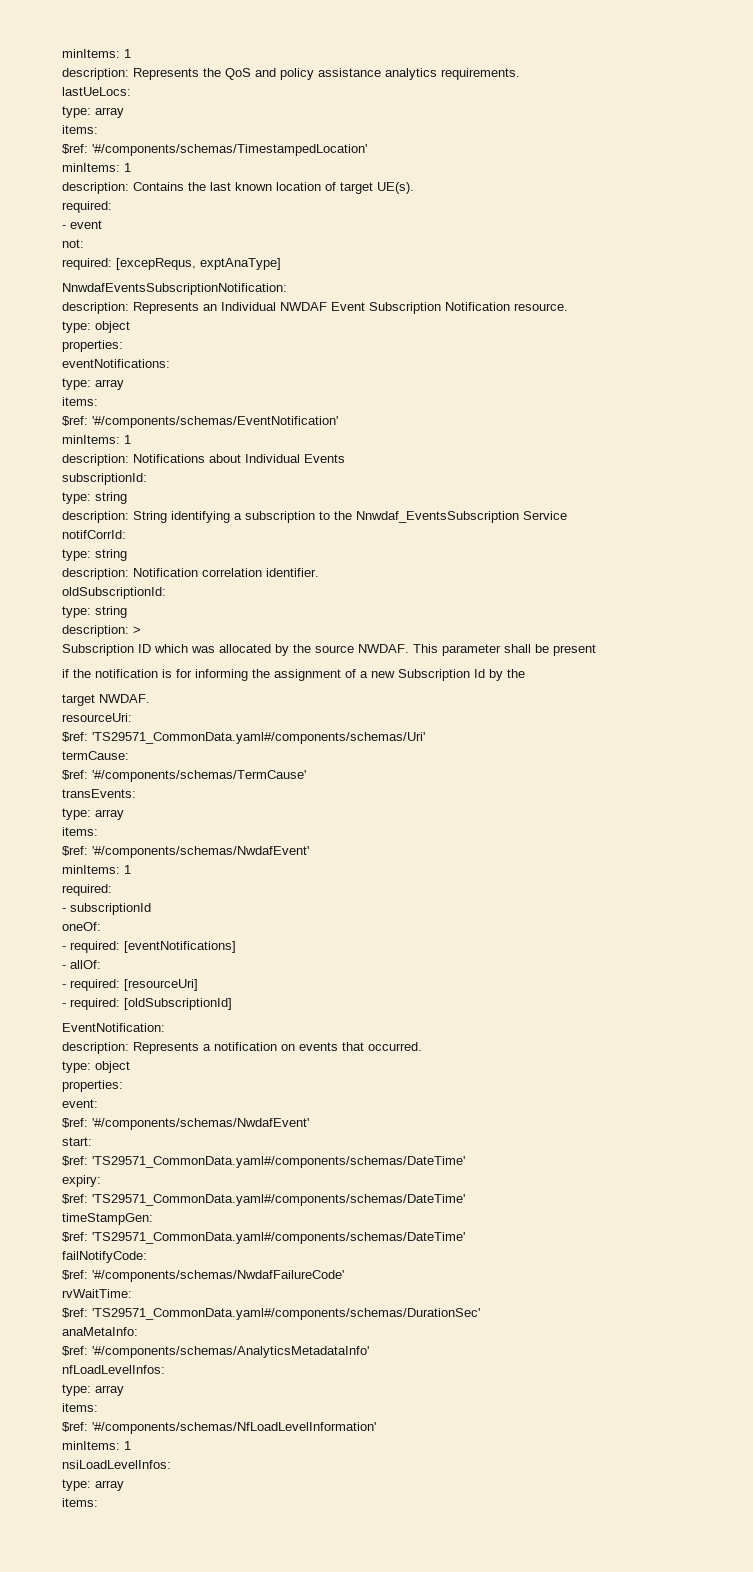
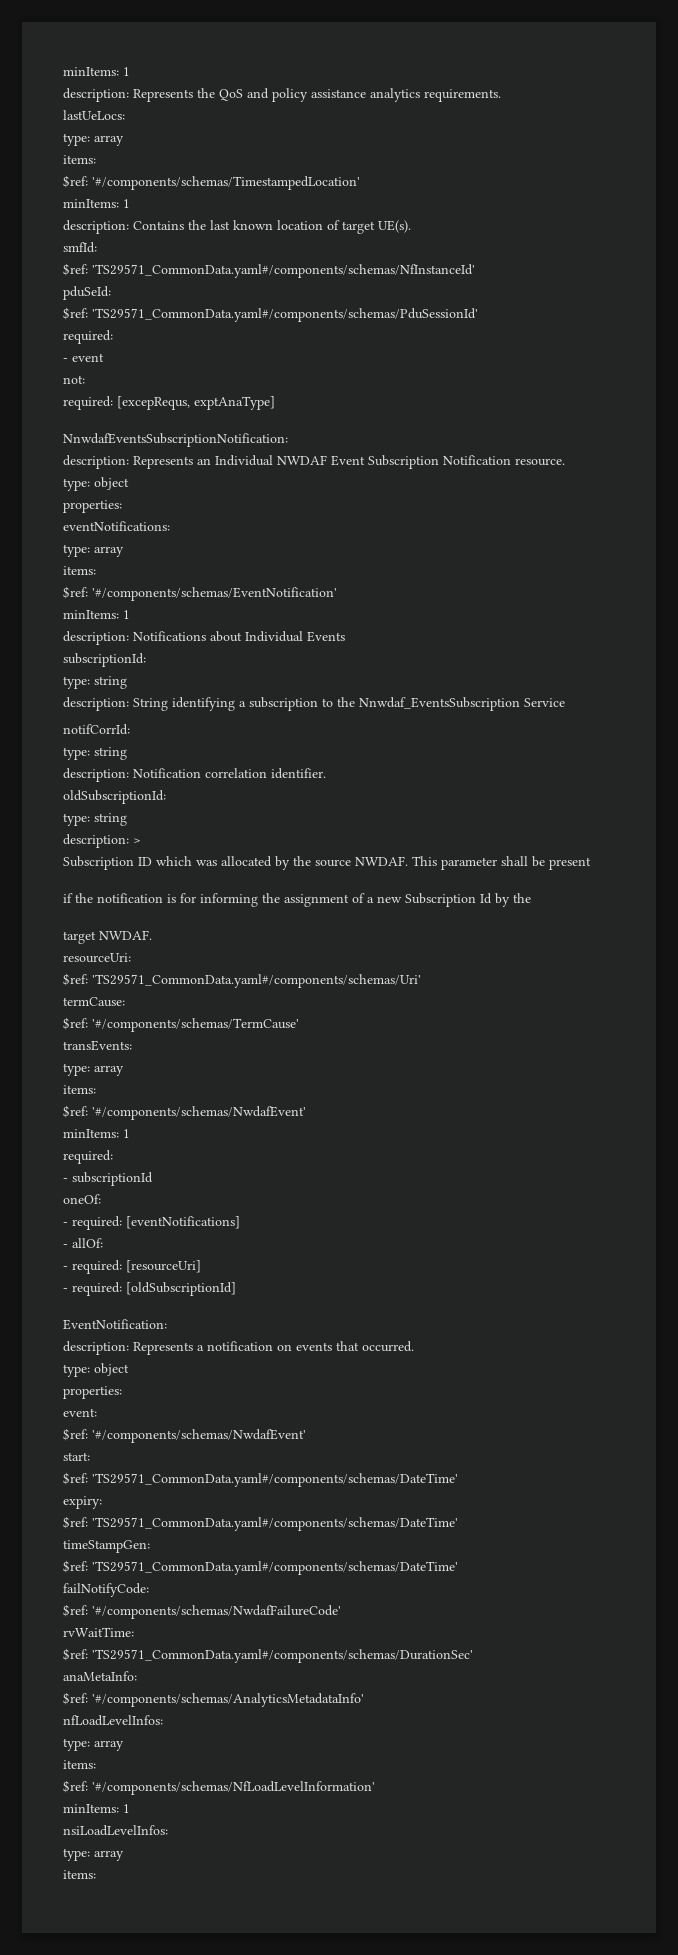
(414, 188) none -> [63,242,97,253] [63,263,475,278] [63,286,111,300] [63,307,478,322] // smfId: // $ref: 'TS29571_CommonData.yaml#/components/schemas/NfInstanceId' // pduSeId: // $ref: 'TS29571_CommonData.yaml#/components/schemas/PduSessionId'

